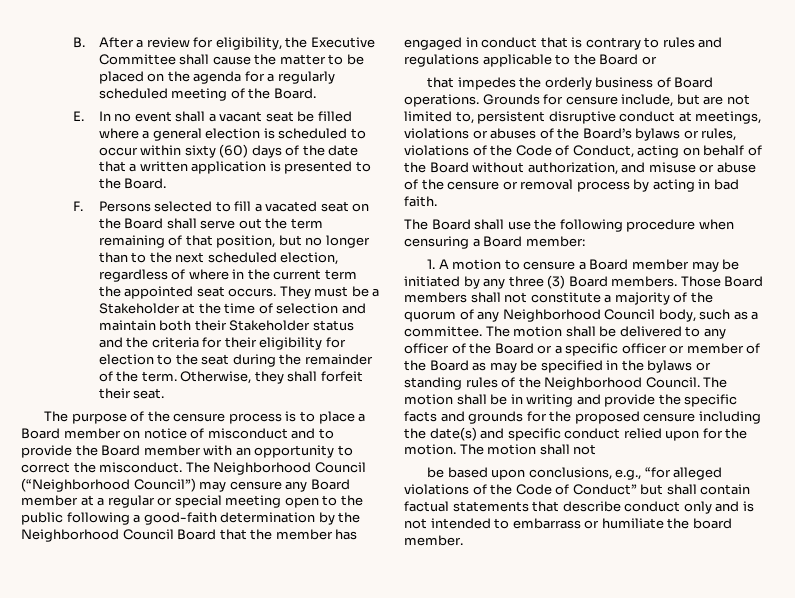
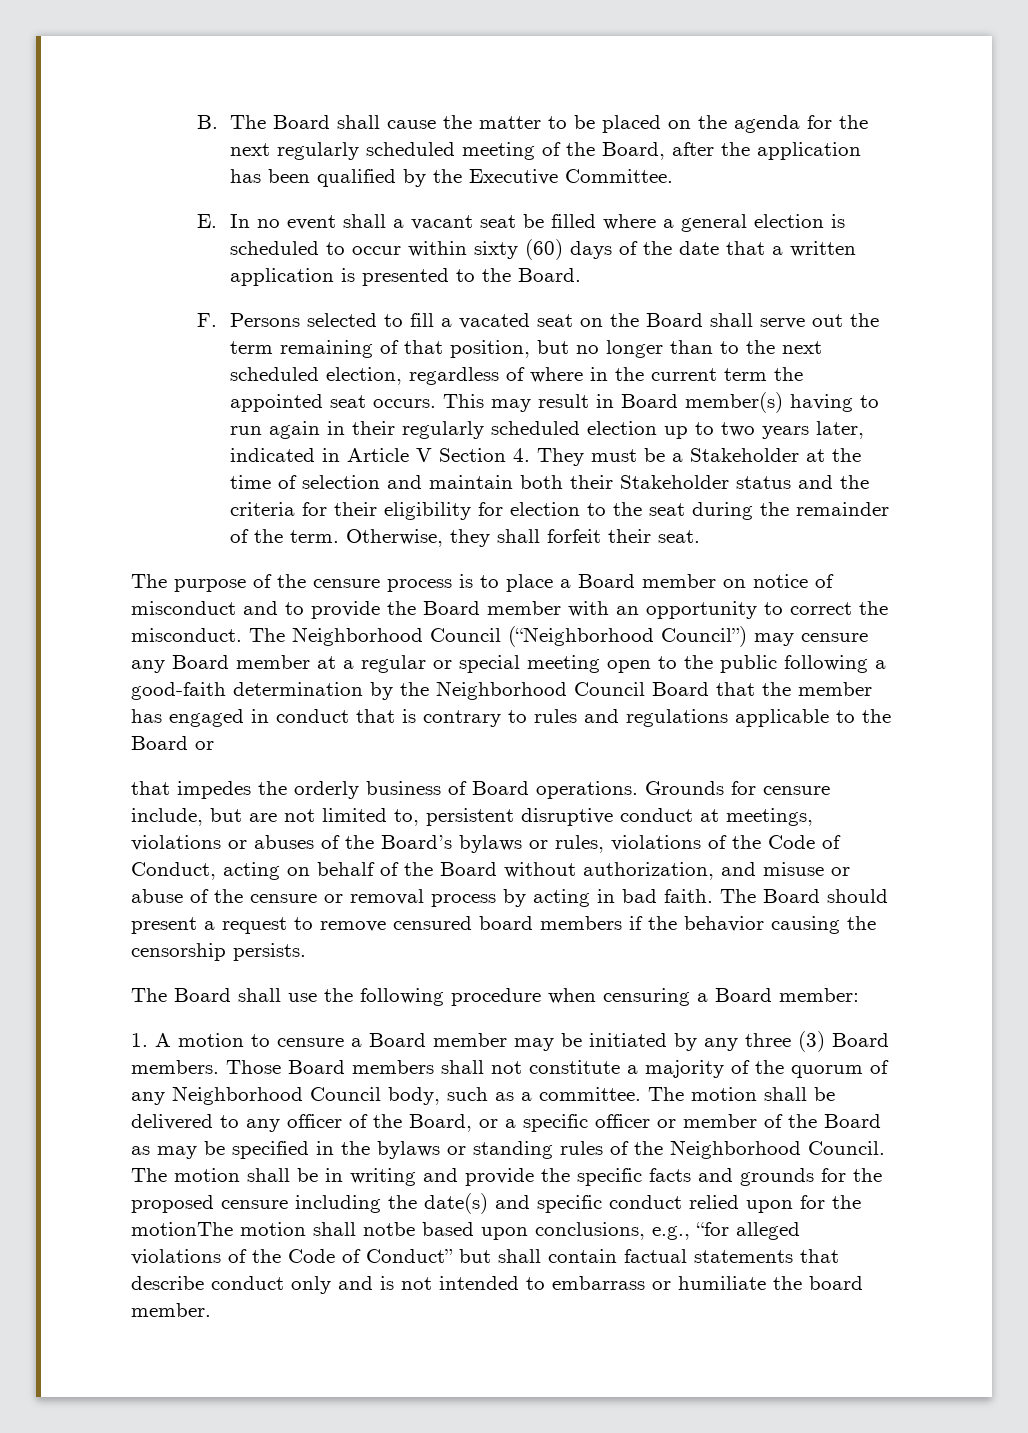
[98,37,375,50] [98,54,176,65] After a review for eligibility, the Executive Committee -> [229,115,330,129] The Board
[267,73,275,82] a -> [838,115,868,129] [229,143,270,156] the next
[273,88,316,99] Board. -> [601,142,861,160] [229,169,673,187] Board, after the application has been qualified by the Executive Committee.
(277, 292) none -> [442,392,879,413] [229,421,864,439] [229,448,530,462] This may result in Board member(s) having to run again in their regularly scheduled election up to two years later, indicated in Article V Section 4.
(437, 201) none -> [720,889,888,903] [131,916,876,934] [131,943,306,961] The Board should present a request to remove censured board members if the behavior causing the censorship persists.
[494,343,534,354] Board -> [409,1114,472,1132] Board,
[404,444,597,455] [427,467,445,478] motion. The motion shall not // be -> [131,1222,415,1236] motionThe motion shall notbe

